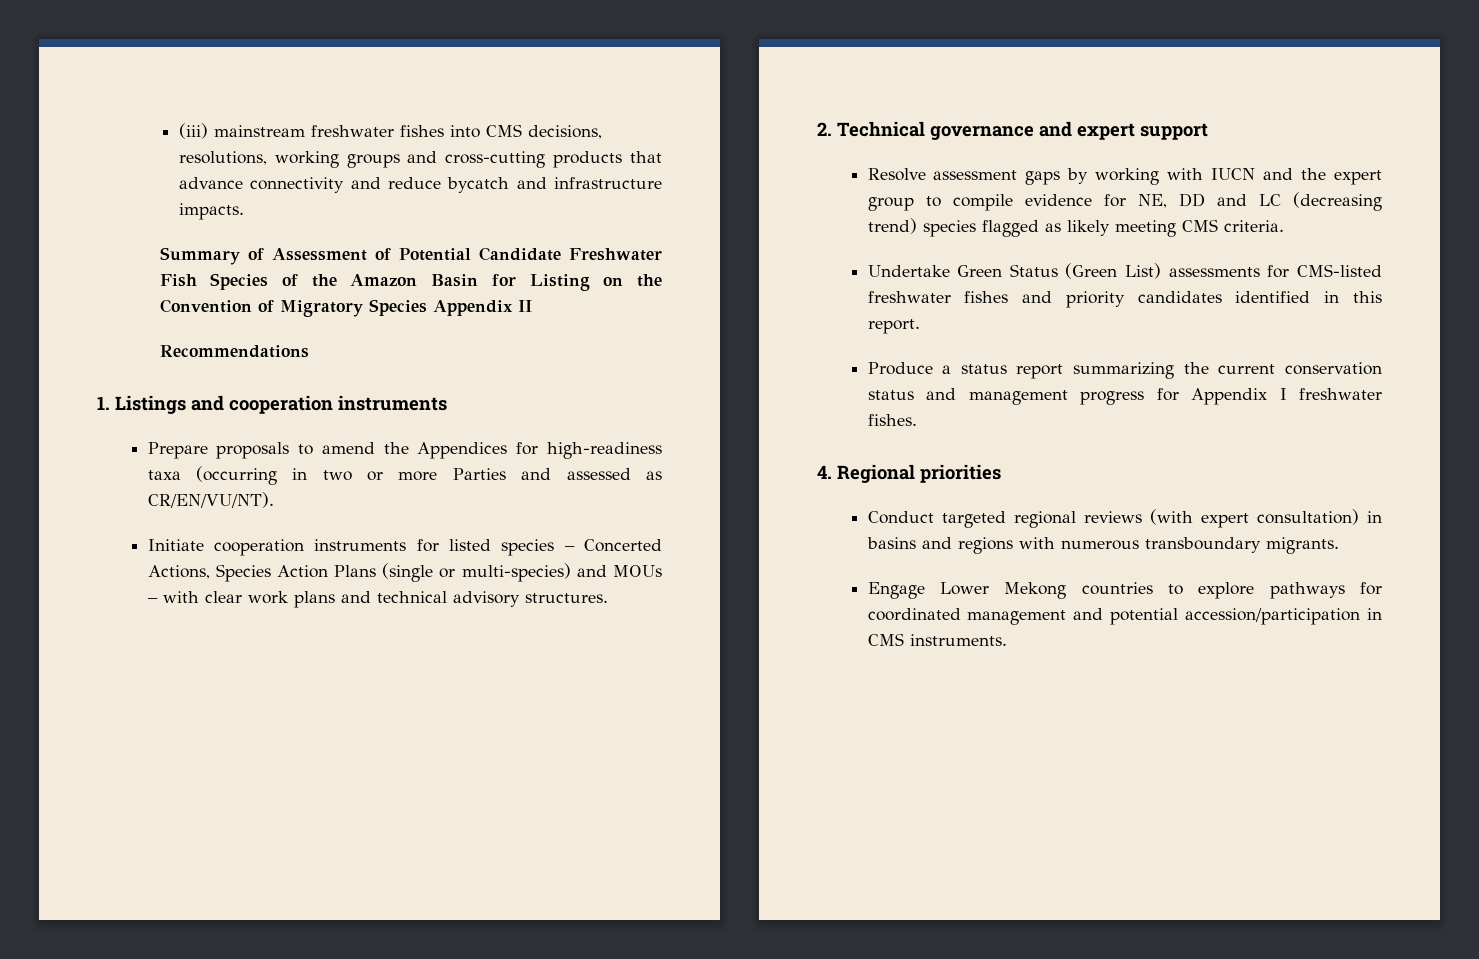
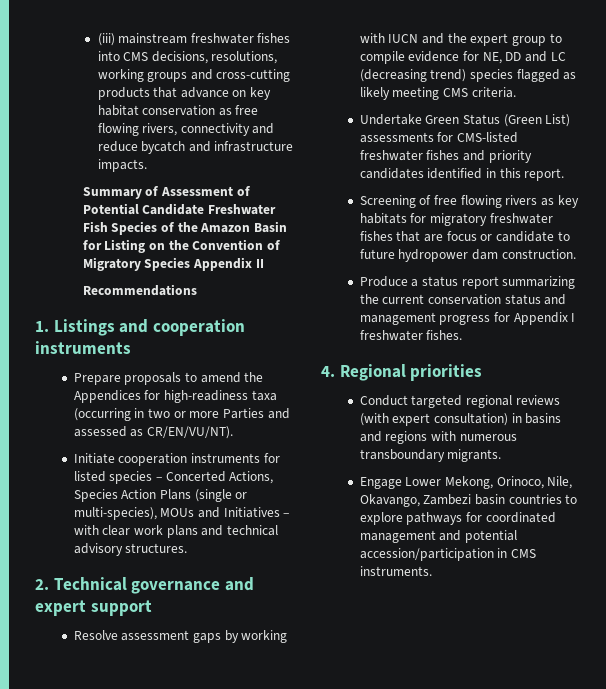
(243, 183) none -> [232,87,272,100] [97,105,259,116] [97,123,178,136] on key habitat conservation as free flowing rivers,
[461,563,662,582] multi-species) and MOUs -> [73,507,280,520] multi-species), MOUs and Initiatives
(920, 326) none -> [359,195,579,208] [359,213,553,226] [359,231,570,242] [359,249,576,262] // Screening of free flowing rivers as key habitats for migratory freshwater fishes that are focus or candidate to future hydropower dam construction.
[1004,582,1067,599] Mekong -> [444,476,573,489] [359,494,505,507] Mekong, Orinoco, Nile, Okavango, Zambezi basin

